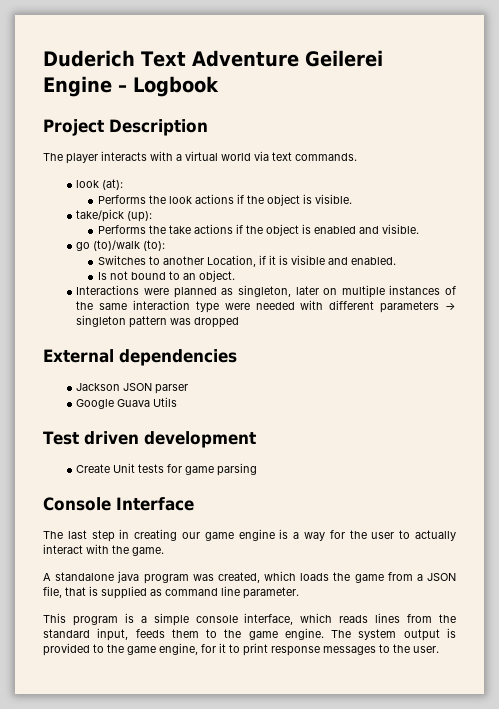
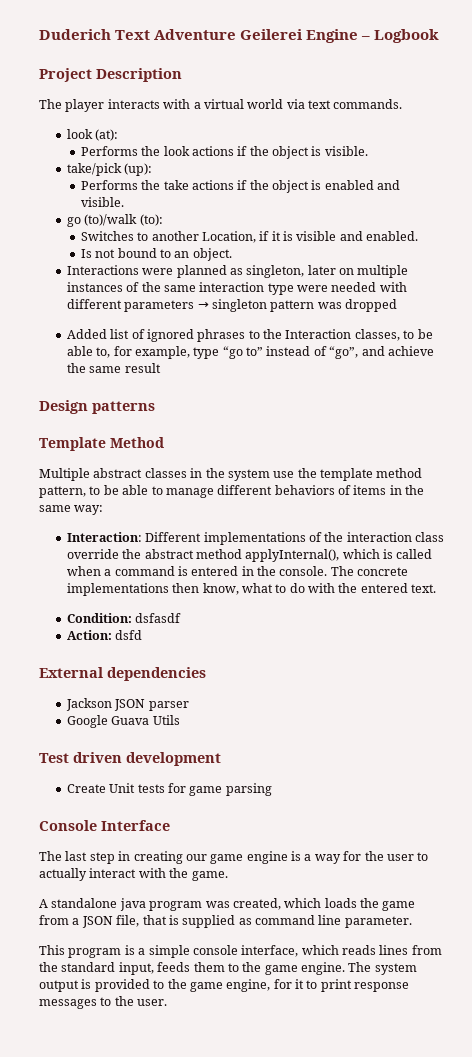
(240, 322) none -> [66,329,433,342] [66,346,434,359] [66,363,161,373] [39,400,155,414] [39,437,164,451] [39,468,423,481] [39,485,425,498] [39,505,104,515] [66,532,445,545] [66,549,433,562] [66,566,409,576] [66,583,437,596] [66,613,182,623] [66,630,143,640] // Added list of ignored phrases to the Interaction classes, to be able to, for example, type “go to” instead of “go”, and achieve the same result // Design patterns // Template Method // Multiple abstract classes in the system use the template method pattern, to be able to manage different behaviors of items in the same way: // Interaction: Different implementations of the interaction class override the abstract method applyInternal(), which is called when a command is entered in the console. The concrete implementations then know, what to do with the entered text. // Condition: dsfasdf // Action: dsfd

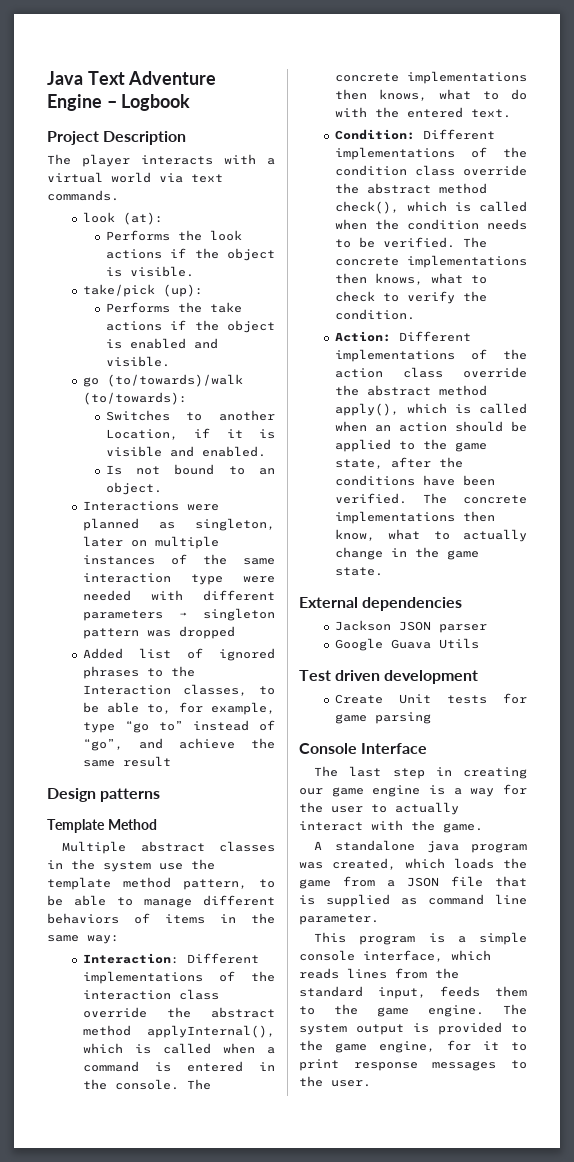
[39,29,111,40] Duderich -> [47,71,83,85] Java
[240,29,304,40] Geilerei -> (217, 78) none
[84,214,163,226] (to)/walk (to): -> [106,374,243,387] [82,392,187,405] (to/towards)/walk (to/towards):
[202,583,239,595] know, -> [378,89,427,101] knows,
[135,613,182,623] [66,630,143,640] dsfasdf // Action: dsfd -> [422,129,495,140] [334,147,527,160] [334,165,527,176] [334,183,487,194] [334,201,527,214] [334,219,527,230] [334,237,487,248] [334,255,527,268] [334,273,487,285] [334,291,487,304] [334,309,415,320] [334,331,471,342] [334,349,527,362] [334,367,527,378] [334,385,487,396] [334,403,527,416] [334,421,527,432] [334,439,487,452] [334,457,463,469] [334,475,495,486] [334,493,527,504] [334,511,495,524] [334,529,527,542] [334,547,479,560] [334,567,383,576] Different implementations of the condition class override the abstract method check(), which is called when the condition needs to be verified. The concrete implementations then knows, what to check to verify the condition. // Action: Different implementations of the action class override the abstract method apply(), which is called when an action should be applied to the game state, after the conditions have been verified. The concrete implementations then know, what to actually change in the game state.
[116,915,140,927] file, -> [451,876,483,887] file

